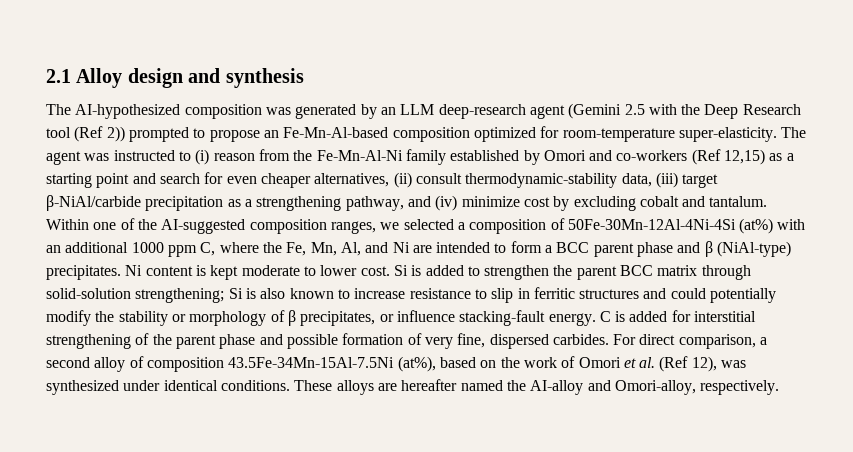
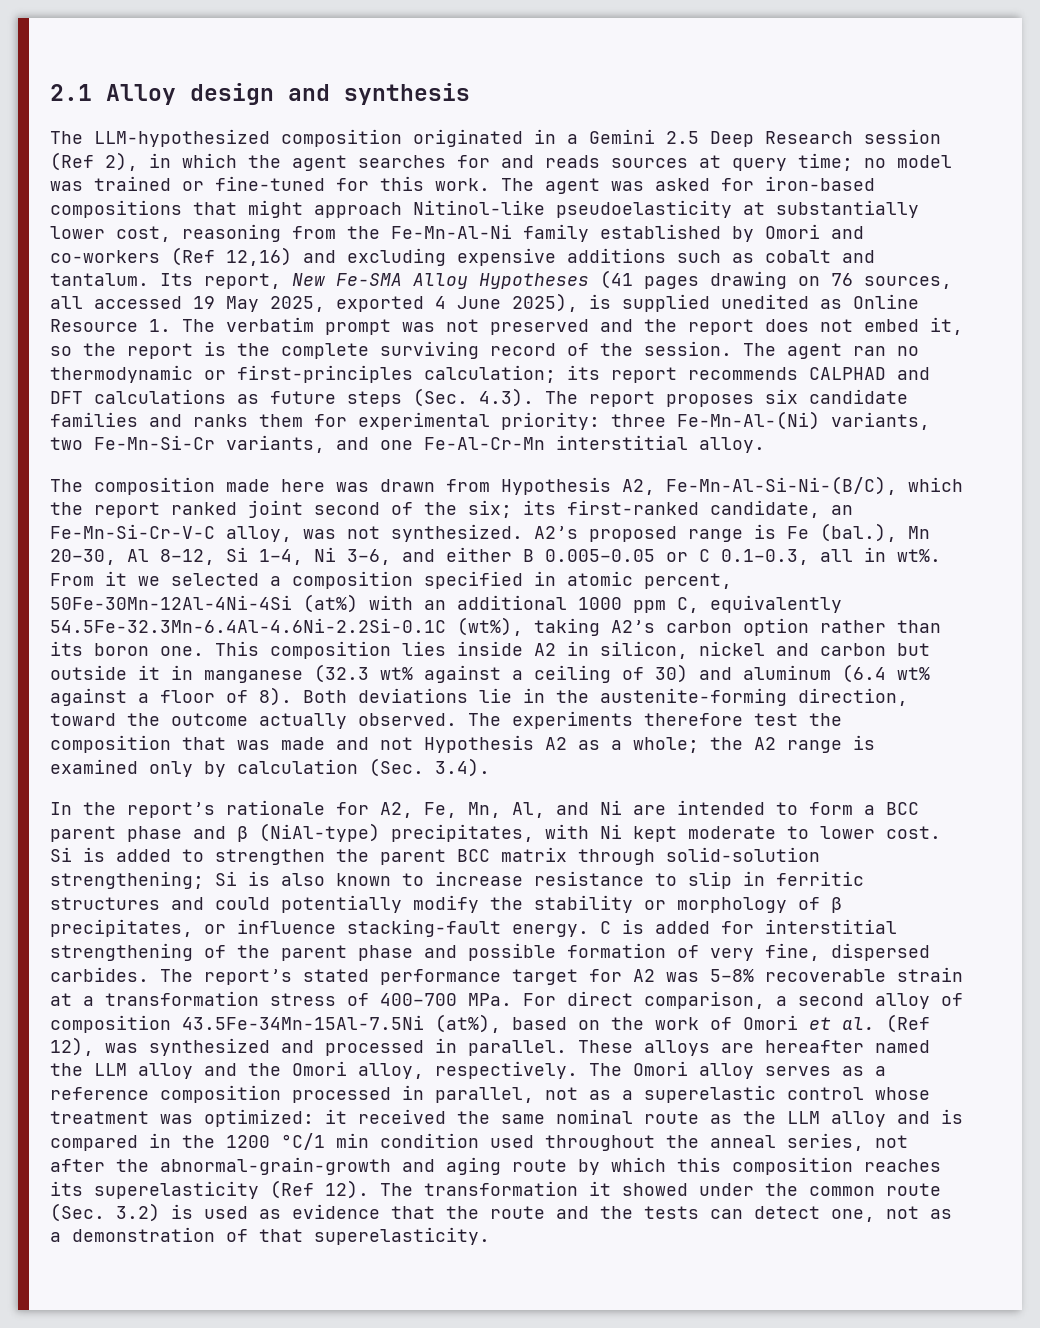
[75,103,801,119] [46,126,807,142] [46,149,255,165] AI-hypothesized composition was generated by an LLM deep-research agent (Gemini 2.5 with the Deep Research tool (Ref 2)) prompted to propose an Fe-Mn-Al-based composition optimized for room-temperature super-elasticity. The agent was instructed to (i) reason -> [94,129,941,147] [50,152,952,171] [50,176,875,194] [50,200,919,218] [50,224,281,242] LLM-hypothesized composition originated in a Gemini 2.5 Deep Research session (Ref 2), in which the agent searches for and reads sources at query time; no model was trained or fine-tuned for this work. The agent was asked for iron-based compositions that might approach Nitinol-like pseudoelasticity at substantially lower cost, reasoning
[724,149,794,165] [46,172,719,188] [46,195,768,211] [46,218,565,234] 12,15) as a starting point and search for even cheaper alternatives, (ii) consult thermodynamic-stability data, (iii) target β-NiAl/carbide precipitation as a strengthening pathway, and (iv) minimize cost by excluding cobalt and tantalum. Within one of the AI-suggested composition ranges, we selected a composition of -> [226,247,875,266] [50,270,952,289] [50,293,919,312] [50,317,963,335] [50,341,919,359] [50,365,930,383] [50,388,908,407] [50,411,930,430] [50,435,765,453] [50,476,963,495] [50,500,853,518] [50,523,930,542] [50,547,941,565] [50,571,732,589] 12,16) and excluding expensive additions such as cobalt and tantalum. Its report, New Fe-SMA Alloy Hypotheses (41 pages drawing on 76 sources, all accessed 19 May 2025, exported 4 June 2025), is supplied unedited as Online Resource 1. The verbatim prompt was not preserved and the report does not embed it, so the report is the complete surviving record of the session. The agent ran no thermodynamic or first-principles calculation; its report recommends CALPHAD and DFT calculations as future steps (Sec. 4.3). The report proposes six candidate families and ranks them for experimental priority: three Fe-Mn-Al-(Ni) variants, two Fe-Mn-Si-Cr variants, and one Fe-Al-Cr-Mn interstitial alloy. // The composition made here was drawn from Hypothesis A2, Fe-Mn-Al-Si-Ni-(B/C), which the report ranked joint second of the six; its first-ranked candidate, an Fe-Mn-Si-Cr-V-C alloy, was not synthesized. A2’s proposed range is Fe (bal.), Mn 20–30, Al 8–12, Si 1–4, Ni 3–6, and either B 0.005–0.05 or C 0.1–0.3, all in wt%. From it we selected a composition specified in atomic percent,
[219,242,282,253] where the -> [710,595,842,613] [50,617,941,636] [50,641,930,659] [50,664,930,683] [50,687,908,706] [50,711,842,729] [50,735,875,753] [50,758,490,777] [50,800,413,818] equivalently 54.5Fe-32.3Mn-6.4Al-4.6Ni-2.2Si-0.1C (wt%), taking A2’s carbon option rather than its boron one. This composition lies inside A2 in silicon, nickel and carbon but outside it in manganese (32.3 wt% against a ceiling of 30) and aluminum (6.4 wt% against a floor of 8). Both deviations lie in the austenite-forming direction, toward the outcome actually observed. The experiments therefore test the composition that was made and not Hypothesis A2 as a whole; the A2 range is examined only by calculation (Sec. 3.4). // In the report’s rationale for A2,
[46,265,206,280] precipitates. Ni content is -> [391,824,622,842] precipitates, with Ni
(609, 339) none -> [160,967,963,985] [50,991,512,1006] The report’s stated performance target for A2 was 5–8% recoverable strain at a transformation stress of 400–700 MPa.
[123,380,290,391] under identical conditions. -> [281,1038,567,1056] and processed in parallel.
[530,380,780,395] AI-alloy and Omori-alloy, respectively. -> [94,1061,886,1079] [50,1085,930,1103] [50,1109,963,1127] [50,1133,908,1151] [50,1157,941,1175] [50,1180,941,1199] [50,1203,952,1222] [50,1227,490,1245] LLM alloy and the Omori alloy, respectively. The Omori alloy serves as a reference composition processed in parallel, not as a superelastic control whose treatment was optimized: it received the same nominal route as the LLM alloy and is compared in the 1200 °C/1 min condition used throughout the anneal series, not after the abnormal-grain-growth and aging route by which this composition reaches its superelasticity (Ref 12). The transformation it showed under the common route (Sec. 3.2) is used as evidence that the route and the tests can detect one, not as a demonstration of that superelasticity.

